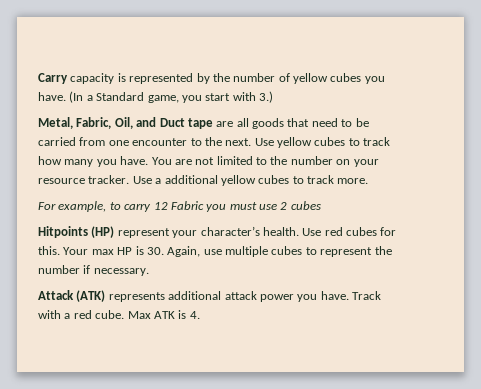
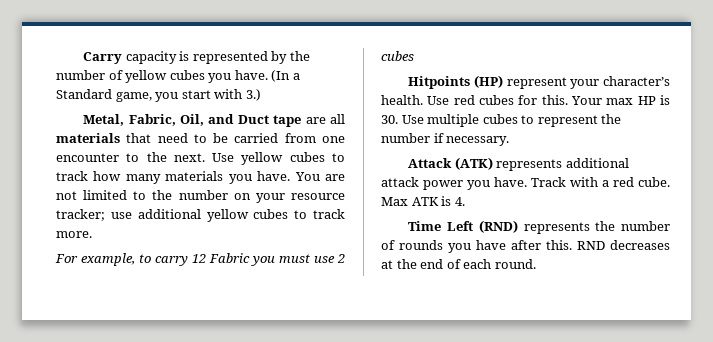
[252,118,284,129] goods -> [56,133,120,143] materials
(94, 163) none -> [165,171,224,181] materials
[88,175,162,184] tracker. Use a -> [56,209,132,221] tracker; use
[167,246,222,257] Again, use -> [401,115,424,124] Use
(200, 315) none -> [408,220,670,234] [381,240,670,253] [381,259,536,269] // Time Left (RND) represents the number of rounds you have after this. RND decreases at the end of each round.

